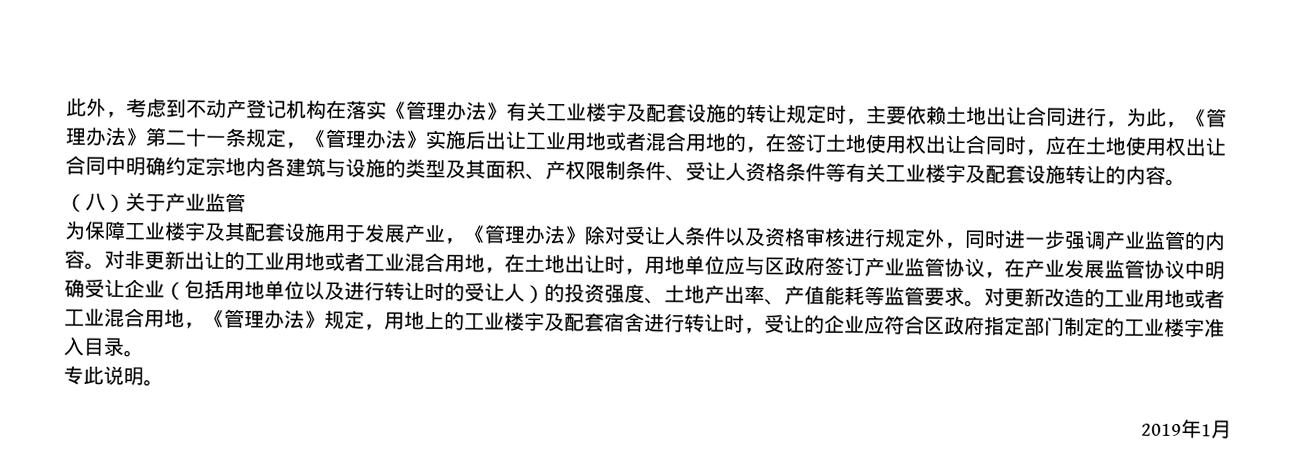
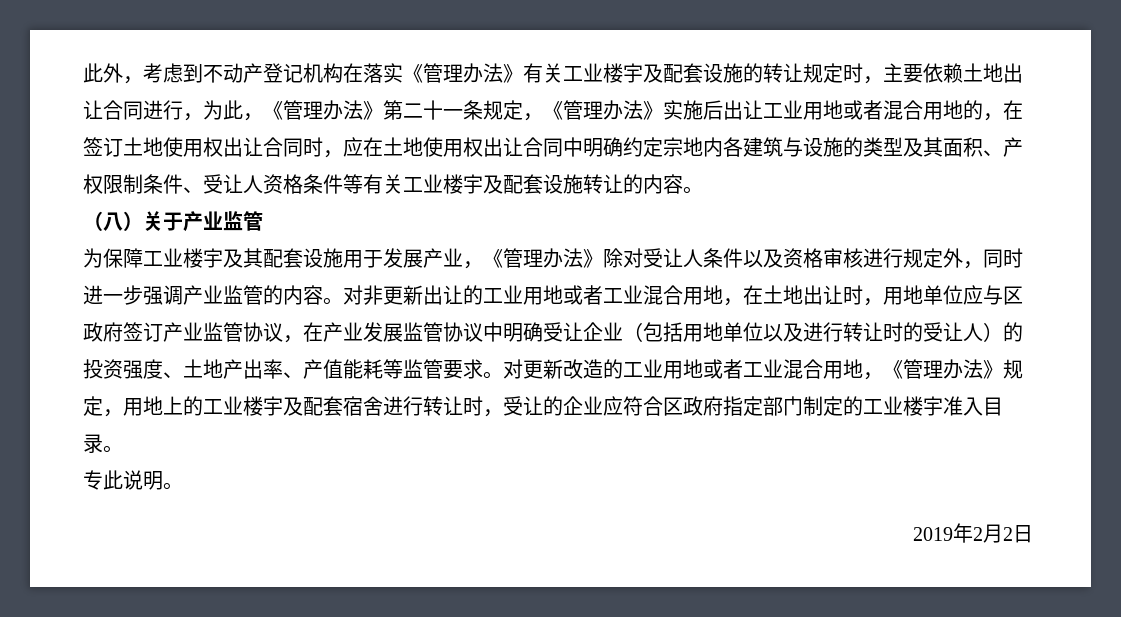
[1201,420,1232,439] 1月 -> [973,524,1033,543] 2月2日

